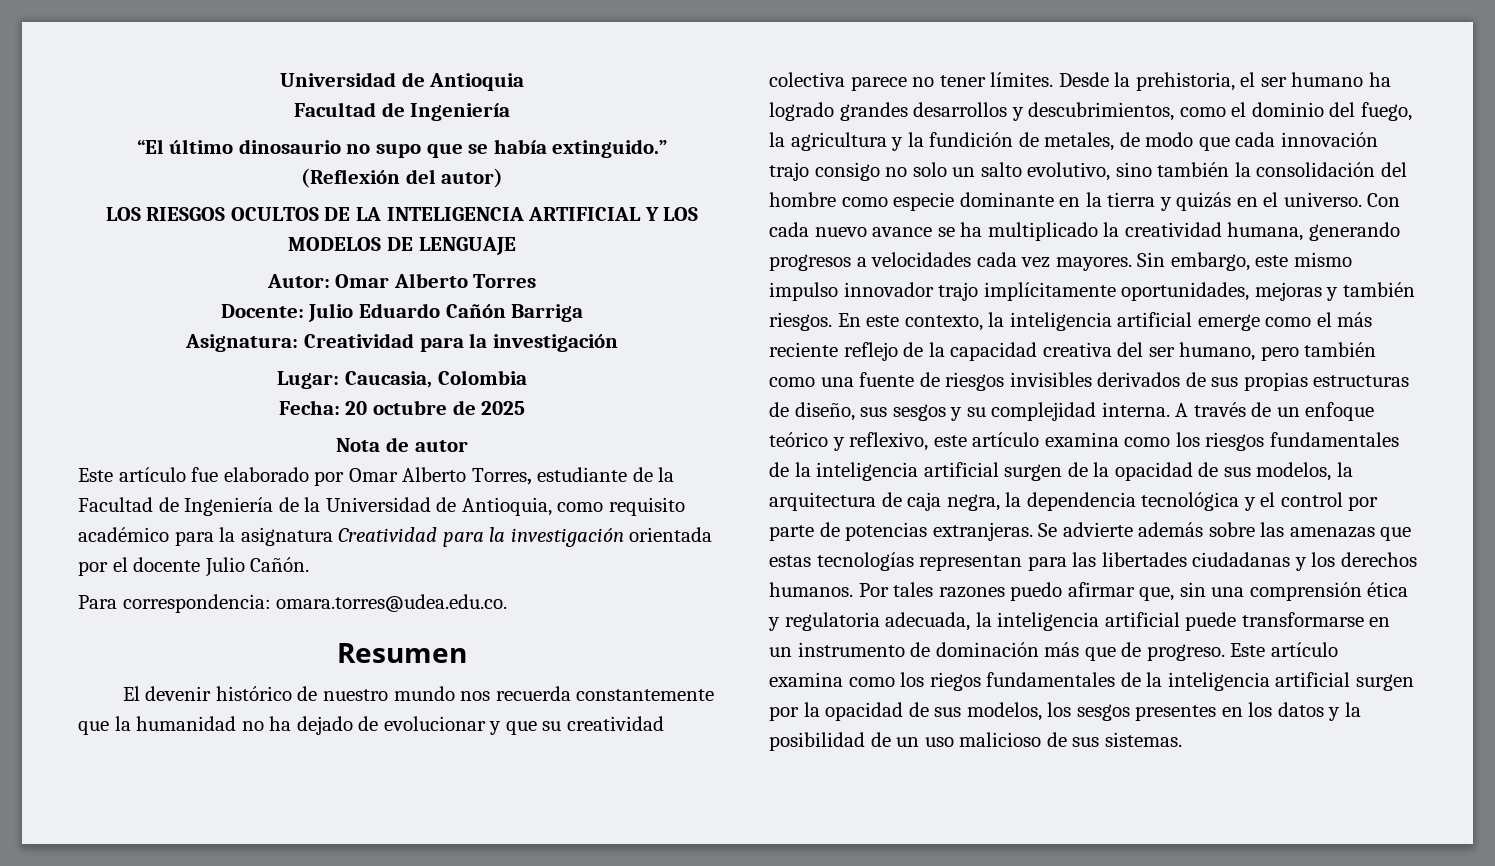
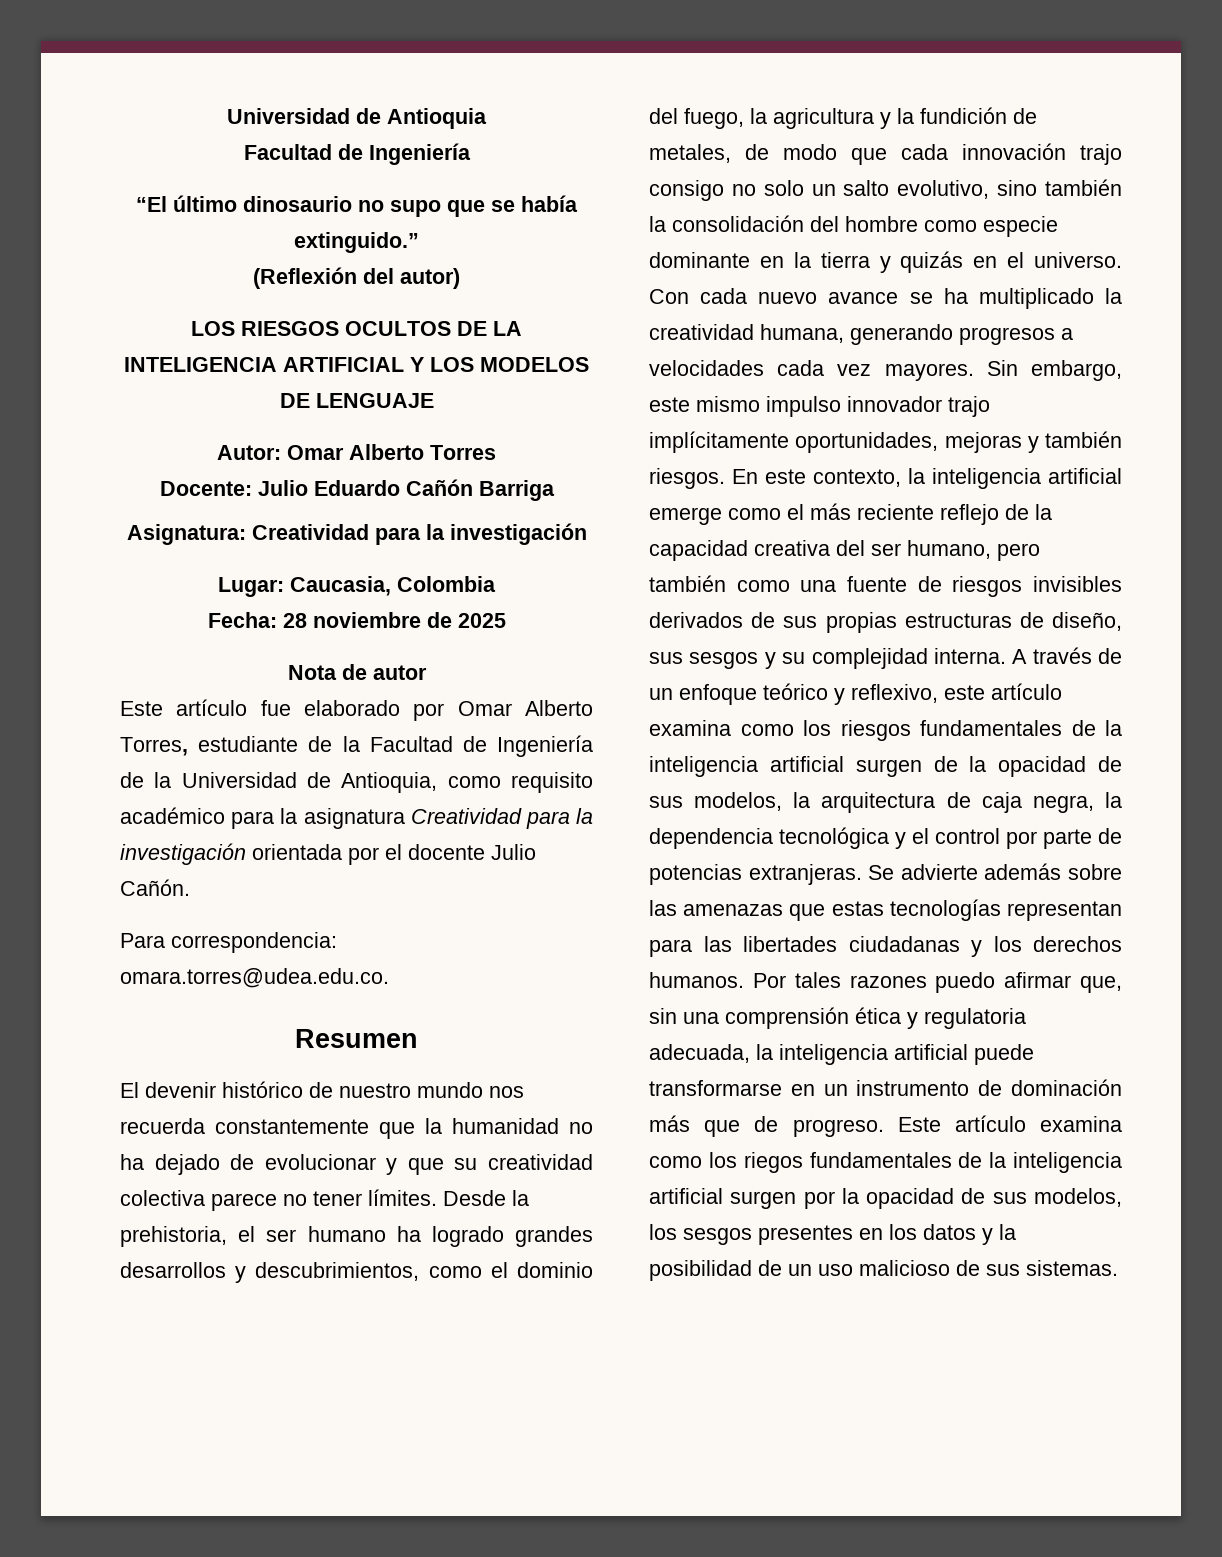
[345,400,448,415] 20 octubre -> [282,612,421,628] 28 noviembre

